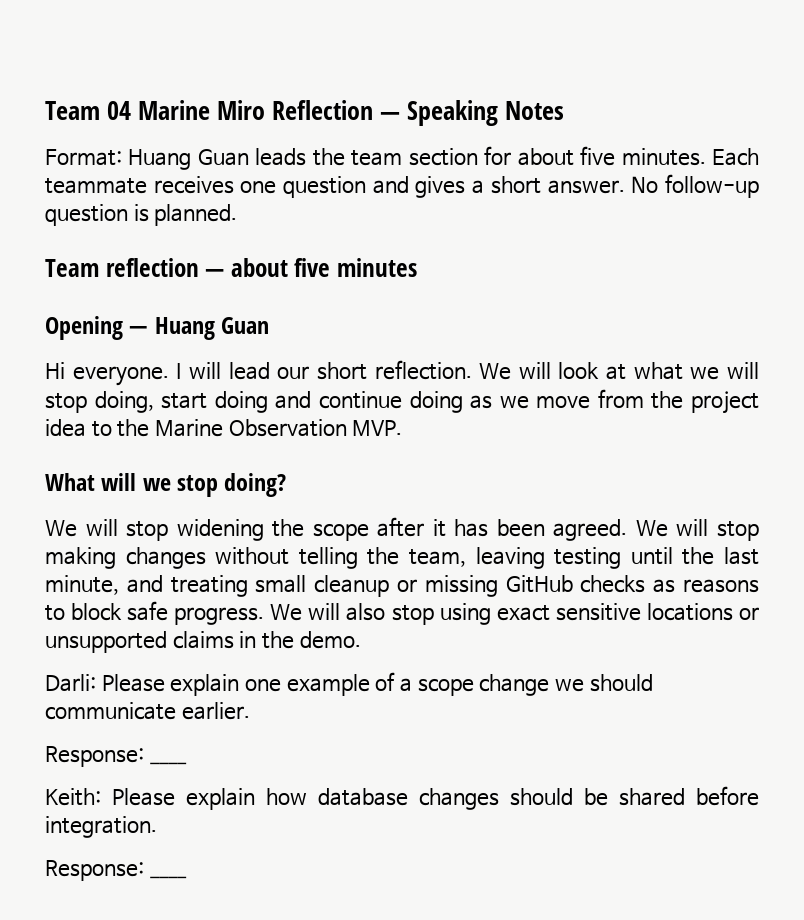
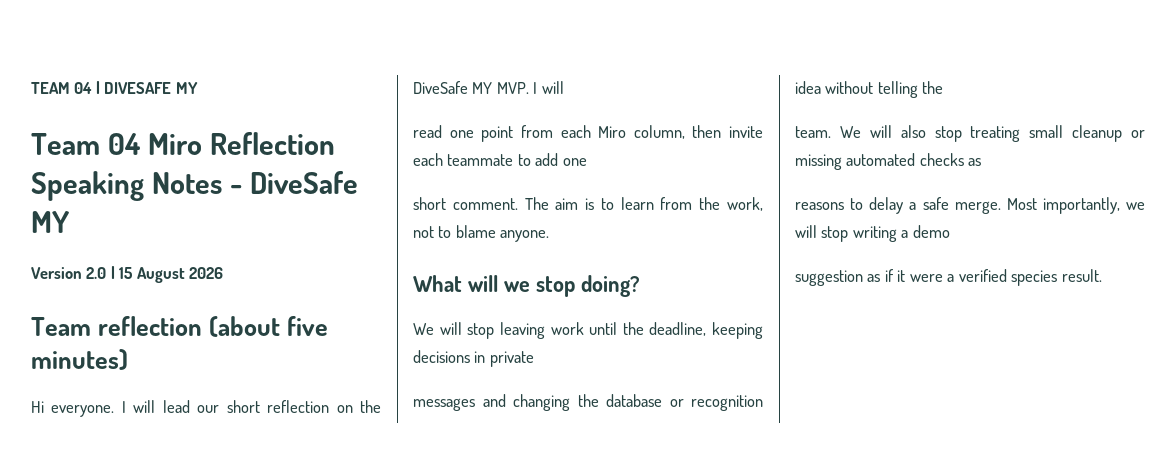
(45, 110) none -> [31,81,198,94] TEAM 04 | DIVESAFE MY //
[138,100,211,120] Marine -> (142, 144) none
[380,112,401,120] — -> (336, 143) none
[45,146,759,170] [45,174,759,198] [45,204,238,226] [45,258,418,277] [45,316,270,340] // Format: Huang Guan leads the team section for about five minutes. Each teammate receives one question and gives a short answer. No follow-up question is planned. // Team reflection — about five minutes // Opening — Huang Guan -> [230,171,359,194] [31,211,69,233] [31,266,224,283] [31,316,329,337] [31,349,128,370] - DiveSafe MY // Version 2.0 | 15 August 2026 // Team reflection (about five minutes)
[374,360,760,380] [45,389,760,414] [45,419,403,437] reflection. We will look at what we will stop doing, start doing and continue doing as we move from the project idea to the Marine Observation MVP. -> [267,400,382,413] [413,81,564,94] [413,125,763,142] [413,153,587,166] [413,197,763,211] [413,225,550,242] reflection on the DiveSafe MY MVP. I will // read one point from each Miro column, then invite each teammate to add one // short comment. The aim is to learn from the work, not to blame anyone.
[176,517,760,541] [45,547,760,569] [45,575,163,595] widening the scope after it has been agreed. We will stop making changes without telling the team, leaving testing until the last minute, and -> [499,322,763,339] [413,350,534,367] [413,394,763,411] [795,81,944,98] [795,125,962,142] leaving work until the deadline, keeping decisions in private // messages and changing the database or recognition idea without telling the // team. We will also stop
[505,575,573,593] GitHub -> [846,153,916,166] automated
(676, 586) none -> (982, 162) //
[71,601,759,625] [45,631,361,653] [45,672,653,696] [45,702,250,720] [45,746,187,767] [45,786,760,810] [45,816,157,838] [45,860,187,881] block safe progress. We will also stop using exact sensitive locations or unsupported claims in the demo. // Darli: Please explain one example of a scope change we should communicate earlier. // Response: ____ // Keith: Please explain how database changes should be shared before integration. // Response: ____ -> [869,197,1145,214] [795,225,950,242] [795,269,1102,286] delay a safe merge. Most importantly, we will stop writing a demo // suggestion as if it were a verified species result.

